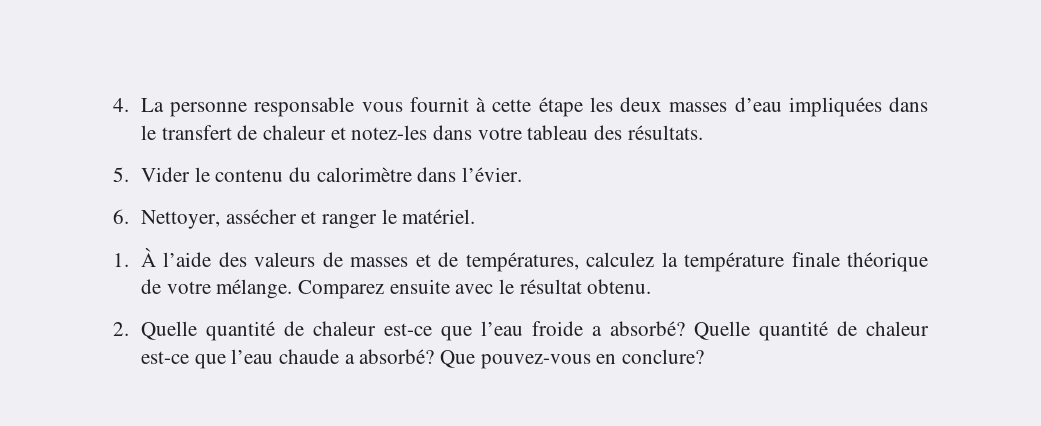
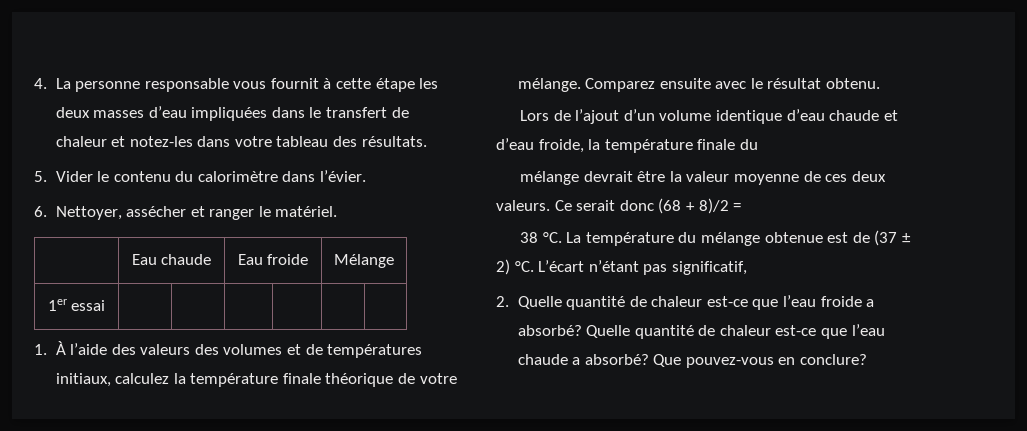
(476, 216) none -> [131,254,212,265] [237,254,309,265] [334,254,394,268] [47,299,106,311] // | Eau chaude | Eau froide | Mélange // 1er essai | | | | | |
[322,252,579,272] de masses et de températures, -> [194,344,423,358] [55,373,111,387] des volumes et de températures initiaux,
(652, 286) none -> [520,109,898,124] [496,138,758,153] [520,171,886,185] [496,198,742,214] [520,230,911,246] [496,259,747,275] // Lors de l’ajout d’un volume identique d’eau chaude et d’eau froide, la température finale du // mélange devrait être la valeur moyenne de ces deux valeurs. Ce serait donc (68 + 8)/2 = // 38 °C. La température du mélange obtenue est de (37 ± 2) °C. L’écart n’étant pas significatif,

